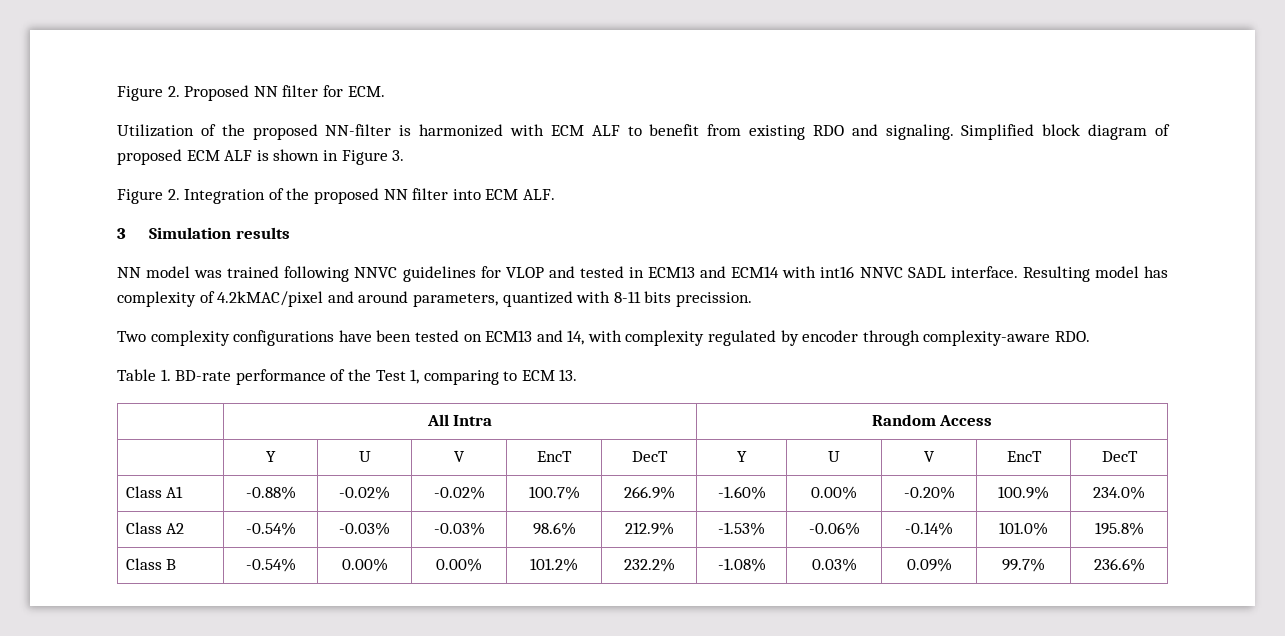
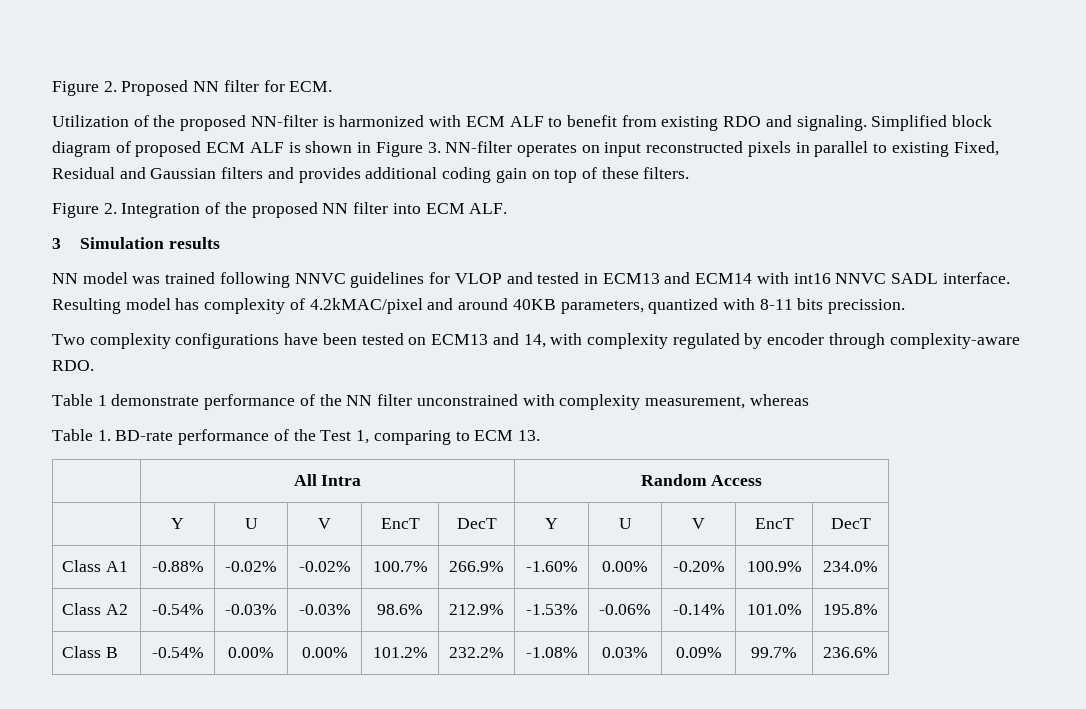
(405, 155) none -> [445,141,999,157] [52,167,690,183] NN-filter operates on input reconstructed pixels in parallel to existing Fixed, Residual and Gaussian filters and provides additional coding gain on top of these filters.
(409, 297) none -> [512,299,556,310] 40KB
(1091, 336) none -> [52,394,809,410] // Table 1 demonstrate performance of the NN filter unconstrained with complexity measurement, whereas

